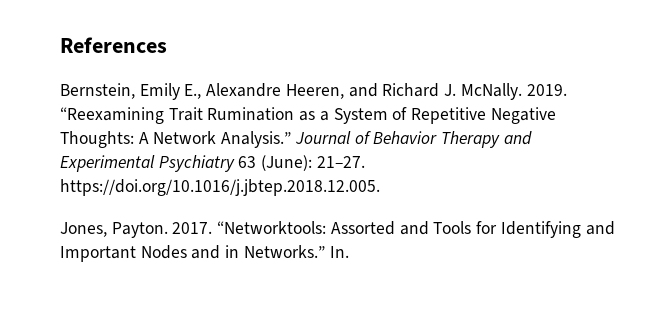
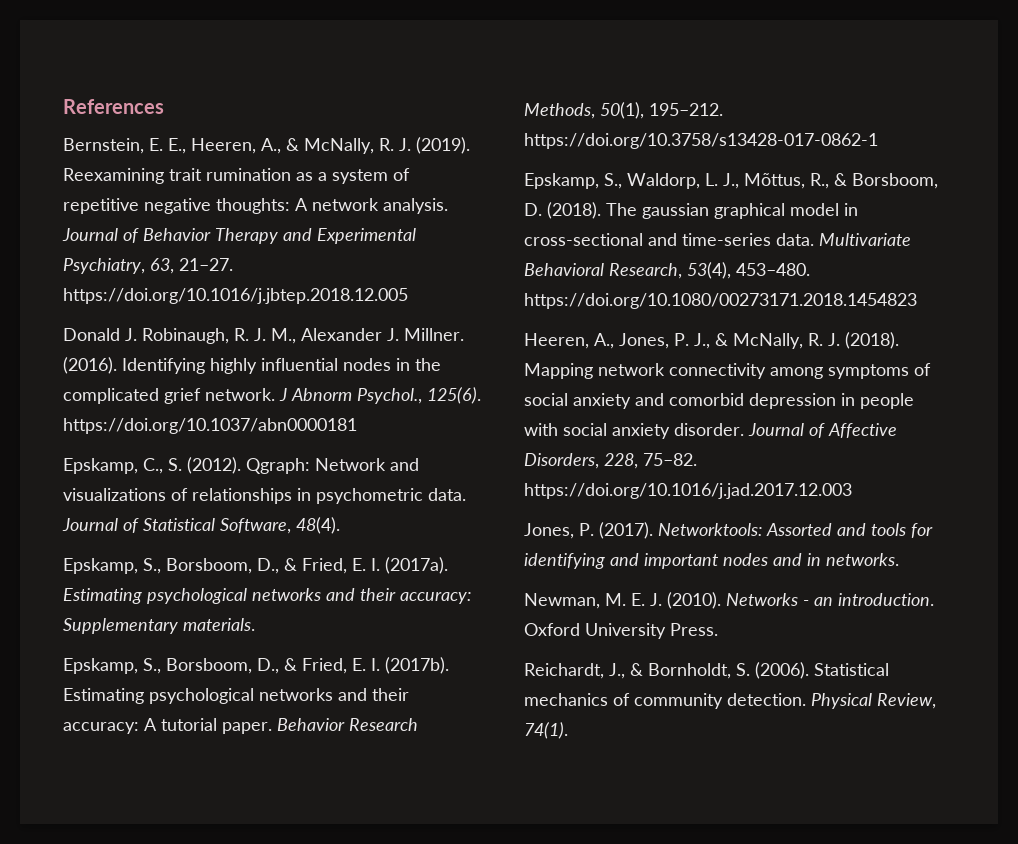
[139,83,567,100] [60,107,556,124] [60,131,292,148] Emily E., Alexandre Heeren, and Richard J. McNally. 2019. “Reexamining Trait Rumination as a System of Repetitive Negative Thoughts: A Network Analysis.” -> [149,137,470,154] [63,168,410,184] [63,198,448,214] E. E., Heeren, A., & McNally, R. J. (2019). Reexamining trait rumination as a system of repetitive negative thoughts: A network analysis.
[158,155,365,172] [60,179,380,196] [60,221,615,238] [60,245,349,262] Psychiatry 63 (June): 21–27. https://doi.org/10.1016/j.jbtep.2018.12.005. // Jones, Payton. 2017. “Networktools: Assorted and Tools for Identifying and Important Nodes and in Networks.” In. -> [63,258,233,274] [63,288,408,304] [63,328,464,344] [63,357,441,374] [63,387,481,404] [63,418,357,434] [63,457,419,474] [63,488,466,504] [62,517,340,534] [63,557,448,574] [63,588,471,604] [63,618,255,634] [63,657,449,674] [63,688,409,704] [63,718,418,734] [524,102,723,119] [524,133,878,149] [524,173,938,189] [524,202,858,219] [524,233,911,246] [524,262,810,279] [524,293,917,309] [524,332,899,349] [524,363,931,379] [524,393,914,409] [524,423,897,439] [524,453,697,469] [524,483,852,499] [524,522,933,539] [524,553,899,569] [524,592,934,609] [524,623,718,639] [524,662,889,679] [524,693,936,709] [524,722,568,739] Psychiatry, 63, 21–27. https://doi.org/10.1016/j.jbtep.2018.12.005 // Donald J. Robinaugh, R. J. M., Alexander J. Millner. (2016). Identifying highly influential nodes in the complicated grief network. J Abnorm Psychol., 125(6). https://doi.org/10.1037/abn0000181 // Epskamp, C., S. (2012). Qgraph: Network and visualizations of relationships in psychometric data. Journal of Statistical Software, 48(4). // Epskamp, S., Borsboom, D., & Fried, E. I. (2017a). Estimating psychological networks and their accuracy: Supplementary materials. // Epskamp, S., Borsboom, D., & Fried, E. I. (2017b). Estimating psychological networks and their accuracy: A tutorial paper. Behavior Research Methods, 50(1), 195–212. https://doi.org/10.3758/s13428-017-0862-1 // Epskamp, S., Waldorp, L. J., Mõttus, R., & Borsboom, D. (2018). The gaussian graphical model in cross-sectional and time-series data. Multivariate Behavioral Research, 53(4), 453–480. https://doi.org/10.1080/00273171.2018.1454823 // Heeren, A., Jones, P. J., & McNally, R. J. (2018). Mapping network connectivity among symptoms of social anxiety and comorbid depression in people with social anxiety disorder. Journal of Affective Disorders, 228, 75–82. https://doi.org/10.1016/j.jad.2017.12.003 // Jones, P. (2017). Networktools: Assorted and tools for identifying and important nodes and in networks. // Newman, M. E. J. (2010). Networks - an introduction. Oxford University Press. // Reichardt, J., & Bornholdt, S. (2006). Statistical mechanics of community detection. Physical Review, 74(1).

